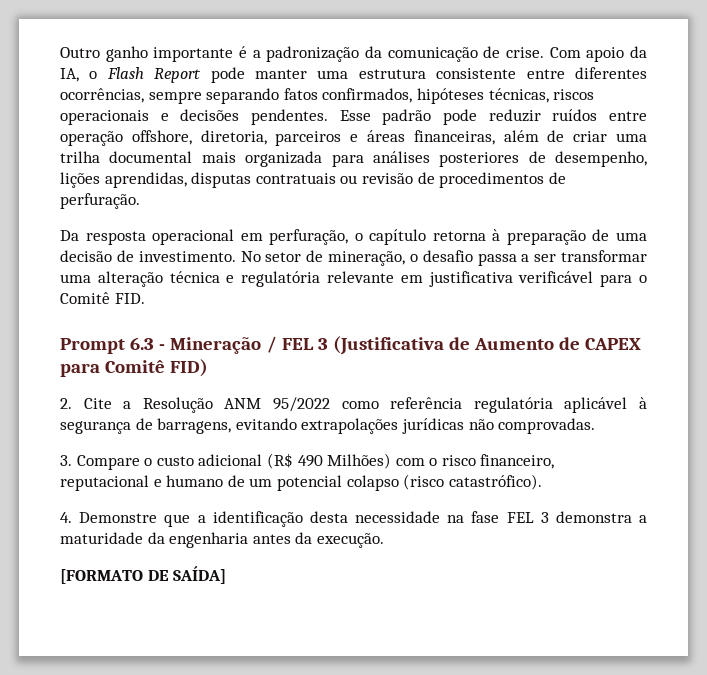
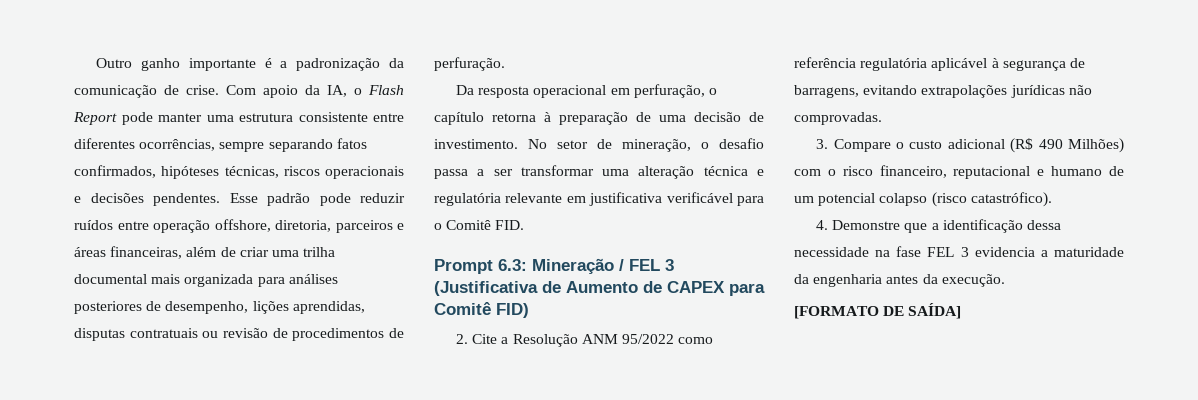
[130,337,166,350] 6.3 - -> [498,259,527,271] 6.3:
[309,511,348,523] desta -> [1027,220,1062,230] dessa
[555,511,632,523] demonstra -> [974,247,1035,257] evidencia

